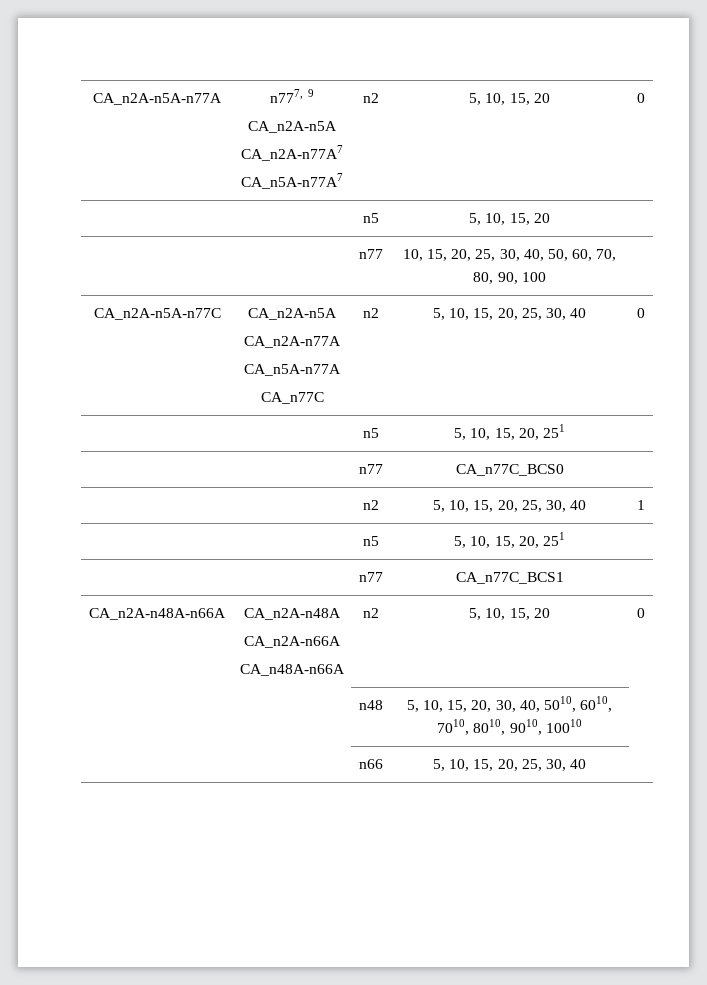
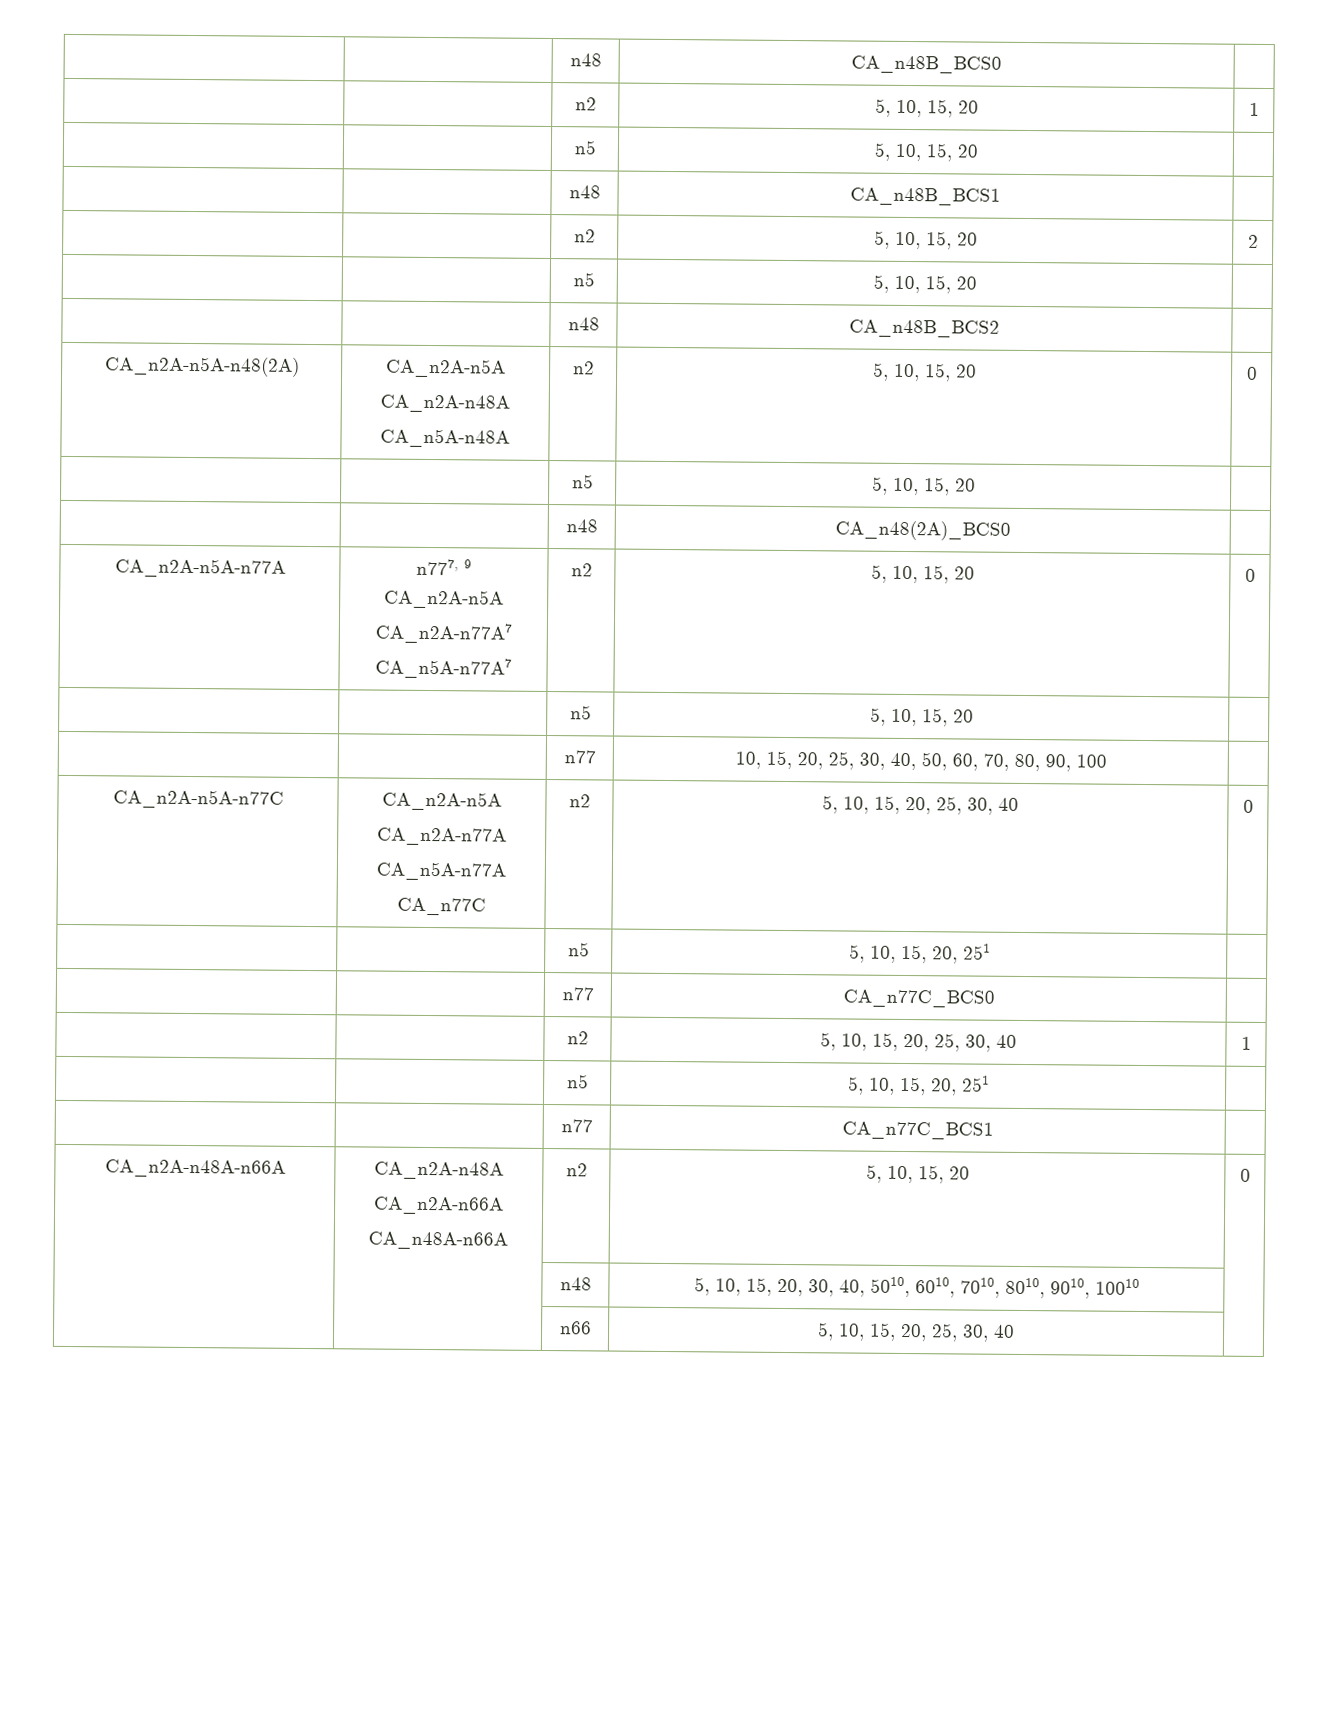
(93, 99) none -> [569,53,602,67] [851,55,1002,74] [574,97,597,111] [874,98,979,118] [1248,102,1260,116] [573,140,597,155] [873,142,978,162] [568,185,601,199] [850,187,1001,206] [573,229,596,243] [873,230,978,250] [1247,234,1259,248] [572,272,595,287] [872,274,977,294] [567,317,600,331] [849,319,1000,338] [104,356,300,377] [386,358,506,378] [380,394,510,413] [380,428,510,448] [572,361,595,375] [872,362,977,382] [1246,366,1258,380] [571,474,594,489] [871,476,976,496] [565,519,598,533] [834,520,1011,541] | | n48 | CA_n48B_BCS0 | // | | n2 | 5, 10, 15, 20 | 1 // | | n5 | 5, 10, 15, 20 | // | | n48 | CA_n48B_BCS1 | // | | n2 | 5, 10, 15, 20 | 2 // | | n5 | 5, 10, 15, 20 | // | | n48 | CA_n48B_BCS2 | // CA_n2A-n5A-n48(2A) | CA_n2A-n5A // CA_n2A-n48A // CA_n5A-n48A | n2 | 5, 10, 15, 20 | 0 // | | n5 | 5, 10, 15, 20 | // | | n48 | CA_n48(2A)_BCS0 | //

